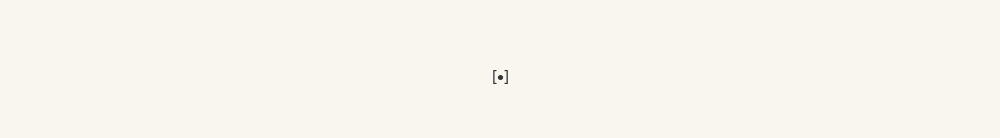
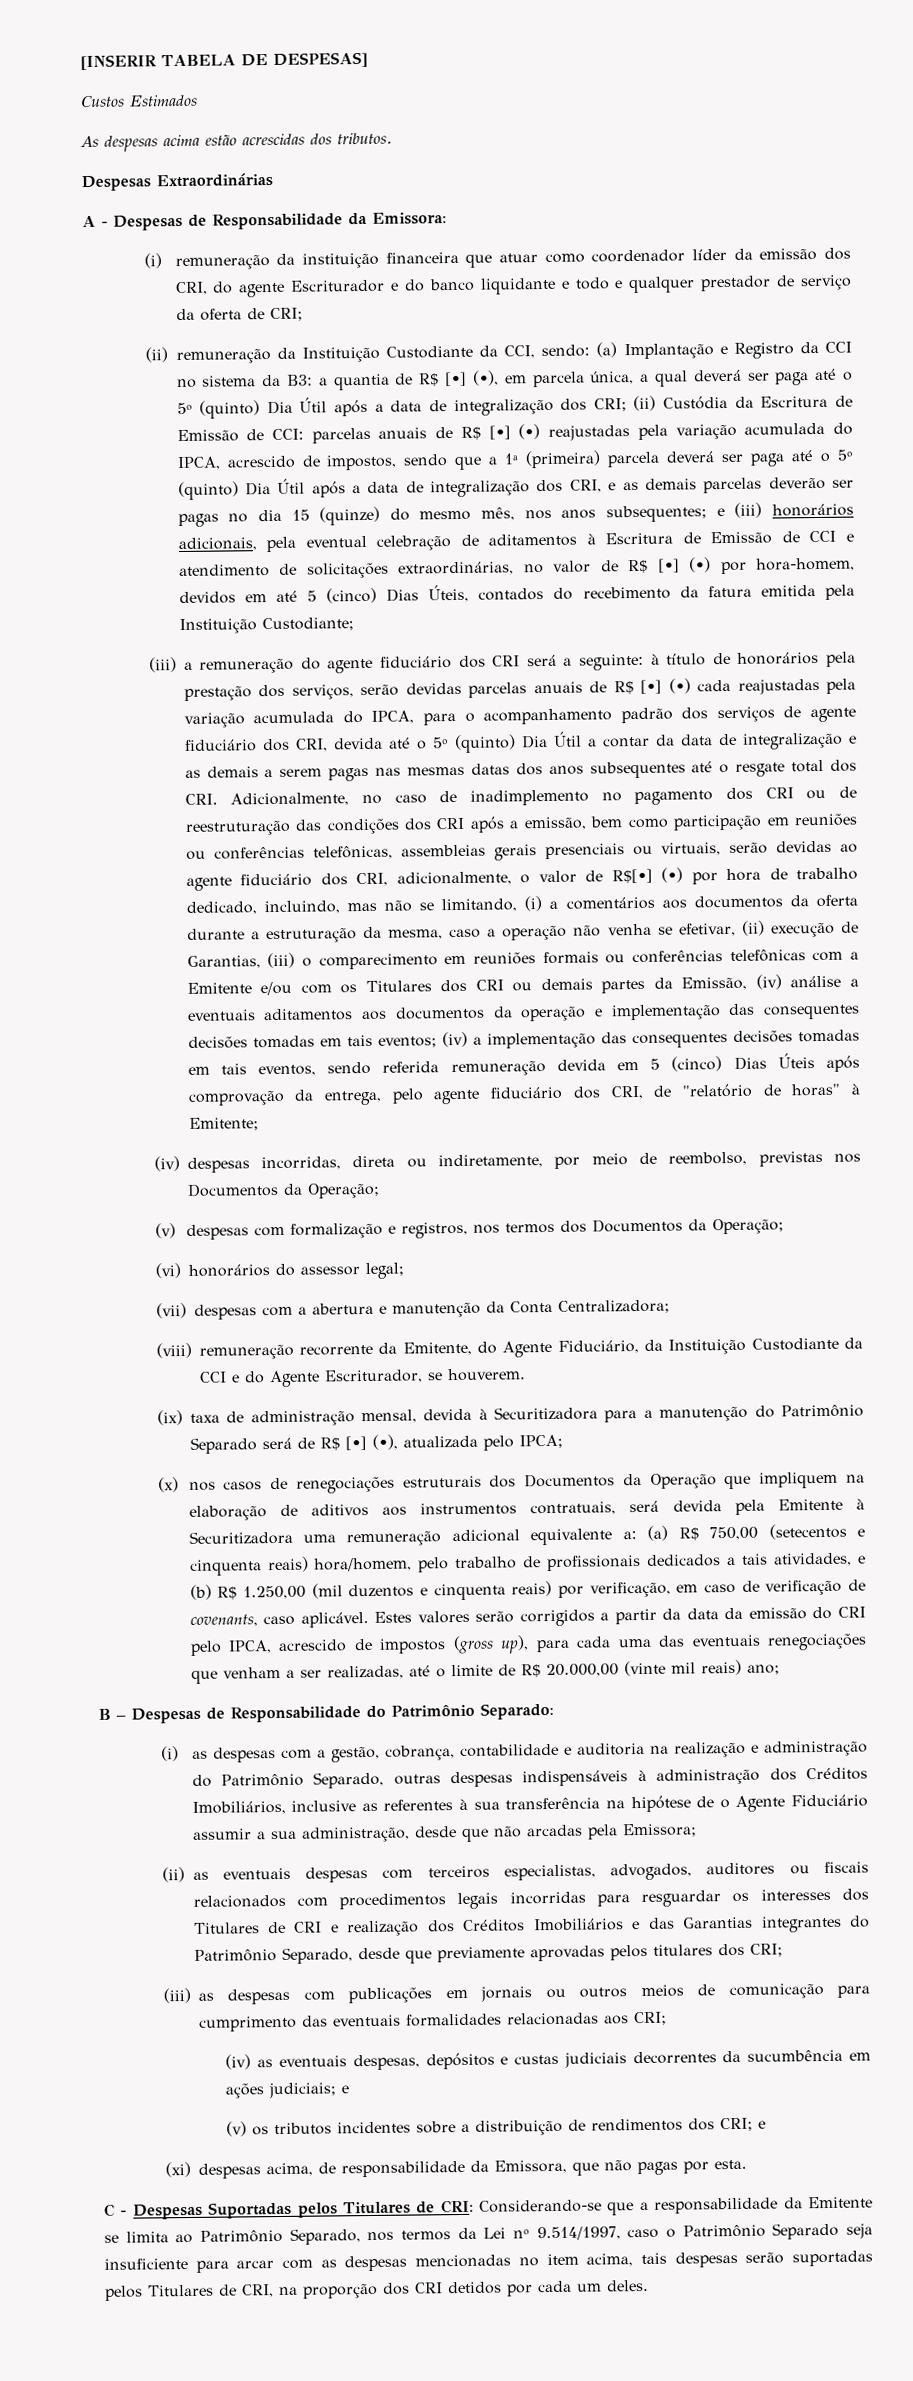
[491,70,509,84] [•] -> [80,51,368,71] [80,94,198,108] [80,132,392,152] [81,172,273,192] [82,212,447,231] [143,247,852,271] [174,274,852,298] [175,307,303,322] [144,341,852,365] [176,368,854,391] [176,395,853,419] [176,422,853,444] [176,449,853,471] [177,476,855,501] [177,502,854,528] [177,530,854,553] [178,557,855,579] [178,584,855,605] [178,617,354,635] [148,651,856,674] [183,678,857,701] [183,706,856,728] [184,731,858,753] [184,759,858,782] [184,786,857,807] [184,813,859,836] [185,840,858,861] [185,867,859,891] [185,894,858,915] [186,920,859,944] [186,949,859,970] [186,974,859,996] [186,1003,860,1022] [187,1029,861,1049] [187,1053,861,1077] [187,1083,861,1106] [188,1117,259,1131] [153,1150,861,1173] [186,1182,380,1199] [154,1218,784,1240] [154,1262,404,1280] [155,1299,670,1320] [155,1337,863,1360] [198,1368,526,1388] [156,1404,865,1427] [189,1434,563,1454] [157,1471,866,1494] [188,1498,865,1521] [188,1523,866,1547] [189,1552,866,1576] [189,1579,867,1601] [189,1606,866,1628] [189,1633,867,1656] [190,1659,780,1684] [98,1702,554,1724] [160,1740,868,1763] [191,1767,869,1789] [191,1794,868,1815] [192,1823,697,1843] [161,1861,870,1883] [192,1888,870,1910] [193,1915,871,1937] [193,1943,783,1964] [162,1983,871,2005] [198,2011,667,2032] [225,2049,872,2071] [225,2082,350,2099] [226,2117,767,2137] [164,2159,747,2179] [104,2196,873,2220] [104,2222,873,2245] [104,2250,874,2273] [105,2279,649,2301] [INSERIR TABELA DE DESPESAS] // Custos Estimados // As despesas acima estão acrescidas dos tributos. // Despesas Extraordinárias // A - Despesas de Responsabilidade da Emissora: // (i) remuneração da instituição financeira que atuar como coordenador líder da emissão dos CRI, do agente Escriturador e do banco liquidante e todo e qualquer prestador de serviço da oferta de CRI; // (ii) remuneração da Instituição Custodiante da CCI, sendo: (a) Implantação e Registro da CCI no sistema da B3: a quantia de R$ [•] (•), em parcela única, a qual deverá ser paga até o 5º (quinto) Dia Útil após a data de integralização dos CRI; (ii) Custódia da Escritura de Emissão de CCI: parcelas anuais de R$ [•] (•) reajustadas pela variação acumulada do IPCA, acrescido de impostos, sendo que a 1ª (primeira) parcela deverá ser paga até o 5º (quinto) Dia Útil após a data de integralização dos CRI, e as demais parcelas deverão ser pagas no dia 15 (quinze) do mesmo mês, nos anos subsequentes; e (iii) honorários adicionais, pela eventual celebração de aditamentos à Escritura de Emissão de CCI e atendimento de solicitações extraordinárias, no valor de R$ [•] (•) por hora-homem, devidos em até 5 (cinco) Dias Úteis, contados do recebimento da fatura emitida pela Instituição Custodiante; // (iii) a remuneração do agente fiduciário dos CRI será a seguinte: à título de honorários pela prestação dos serviços, serão devidas parcelas anuais de R$ [•] (•) cada reajustadas pela variação acumulada do IPCA, para o acompanhamento padrão dos serviços de agente fiduciário dos CRI, devida até o 5º (quinto) Dia Útil a contar da data de integralização e as demais a serem pagas nas mesmas datas dos anos subsequentes até o resgate total dos CRI. Adicionalmente, no caso de inadimplemento no pagamento dos CRI ou de reestruturação das condições dos CRI após a emissão, bem como participação em reuniões ou conferências telefônicas, assembleias gerais presenciais ou virtuais, serão devidas ao agente fiduciário dos CRI, adicionalmente, o valor de R$[•] (•) por hora de trabalho dedicado, incluindo, mas não se limitando, (i) a comentários aos documentos da oferta durante a estruturação da mesma, caso a operação não venha se efetivar, (ii) execução de Garantias, (iii) o comparecimento em reuniões formais ou conferências telefônicas com a Emitente e/ou com os Titulares dos CRI ou demais partes da Emissão, (iv) análise a eventuais aditamentos aos documentos da operação e implementação das consequentes decisões tomadas em tais eventos; (iv) a implementação das consequentes decisões tomadas em tais eventos, sendo referida remuneração devida em 5 (cinco) Dias Úteis após comprovação da entrega, pelo agente fiduciário dos CRI, de "relatório de horas" à Emitente; // (iv) despesas incorridas, direta ou indiretamente, por meio de reembolso, previstas nos Documentos da Operação; // (v) despesas com formalização e registros, nos termos dos Documentos da Operação; // (vi) honorários do assessor legal; // (vii) despesas com a abertura e manutenção da Conta Centralizadora; // (viii) remuneração recorrente da Emitente, do Agente Fiduciário, da Instituição Custodiante da CCI e do Agente Escriturador, se houverem. // (ix) taxa de administração mensal, devida à Securitizadora para a manutenção do Patrimônio Separado será de R$ [•] (•), atualizada pelo IPCA; // (x) nos casos de renegociações estruturais dos Documentos da Operação que impliquem na elaboração de aditivos aos instrumentos contratuais, será devida pela Emitente à Securitizadora uma remuneração adicional equivalente a: (a) R$ 750,00 (setecentos e cinquenta reais) hora/homem, pelo trabalho de profissionais dedicados a tais atividades, e (b) R$ 1.250,00 (mil duzentos e cinquenta reais) por verificação, em caso de verificação de covenants, caso aplicável. Estes valores serão corrigidos a partir da data da emissão do CRI pelo IPCA, acrescido de impostos (gross up), para cada uma das eventuais renegociações que venham a ser realizadas, até o limite de R$ 20.000,00 (vinte mil reais) ano; // B – Despesas de Responsabilidade do Patrimônio Separado: // (i) as despesas com a gestão, cobrança, contabilidade e auditoria na realização e administração do Patrimônio Separado, outras despesas indispensáveis à administração dos Créditos Imobiliários, inclusive as referentes à sua transferência na hipótese de o Agente Fiduciário assumir a sua administração, desde que não arcadas pela Emissora; // (ii) as eventuais despesas com terceiros especialistas, advogados, auditores ou fiscais relacionados com procedimentos legais incorridas para resguardar os interesses dos Titulares de CRI e realização dos Créditos Imobiliários e das Garantias integrantes do Patrimônio Separado, desde que previamente aprovadas pelos titulares dos CRI; // (iii) as despesas com publicações em jornais ou outros meios de comunicação para cumprimento das eventuais formalidades relacionadas aos CRI; // (iv) as eventuais despesas, depósitos e custas judiciais decorrentes da sucumbência em ações judiciais; e // (v) os tributos incidentes sobre a distribuição de rendimentos dos CRI; e // (xi) despesas acima, de responsabilidade da Emissora, que não pagas por esta. // C - Despesas Suportadas pelos Titulares de CRI: Considerando-se que a responsabilidade da Emitente se limita ao Patrimônio Separado, nos termos da Lei nº 9.514/1997, caso o Patrimônio Separado seja insuficiente para arcar com as despesas mencionadas no item acima, tais despesas serão suportadas pelos Titulares de CRI, na proporção dos CRI detidos por cada um deles.

